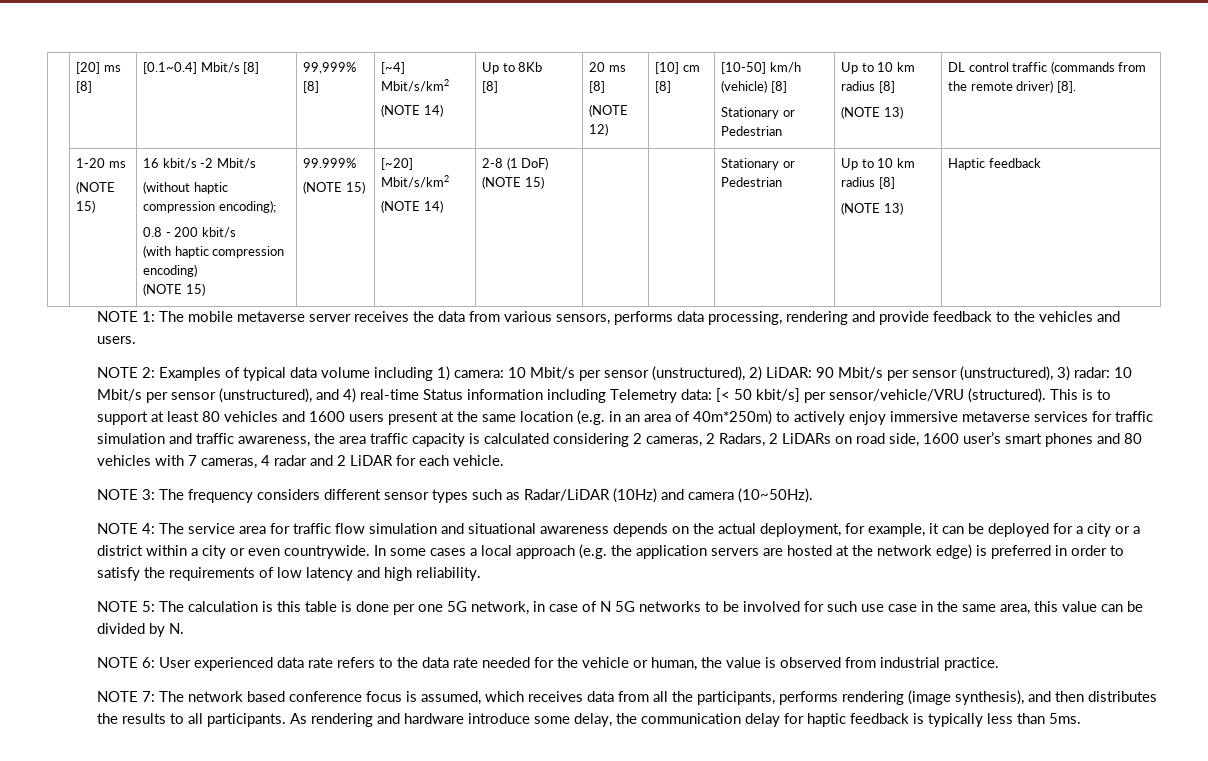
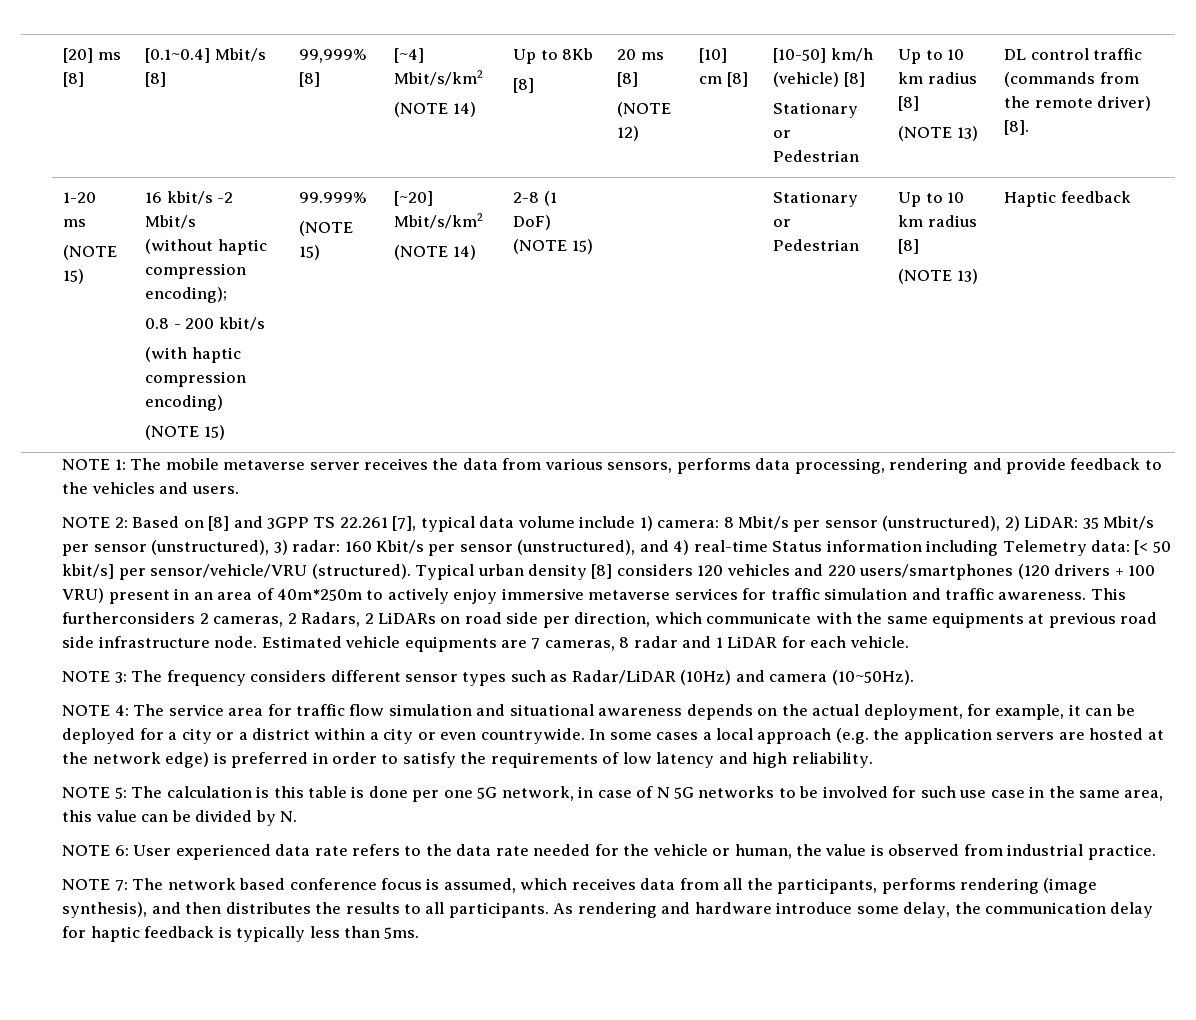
[159,367,241,381] Examples of -> [132,516,417,531] Based on [8] and 3GPP TS 22.261 [7],
[374,367,434,381] including -> [579,516,636,528] include
[508,367,527,378] 10 -> [723,517,734,528] 8
[816,367,835,378] 90 -> [1082,517,1099,529] 35
[1114,367,1133,378] [97,389,143,401] 10 Mbit/s -> [344,540,425,554] 160 Kbit/s
[1050,389,1112,400] [97,410,606,425] This is to support at least 80 vehicles and 1600 users present at the same location (e.g. -> [415,564,1156,580] [62,588,170,604] Typical urban density [8] considers 120 vehicles and 220 users/smartphones (120 drivers + 100 VRU) present
[693,410,773,425] 40m*250m) -> [277,589,363,601] 40m*250m
[238,433,630,447] awareness, the area traffic capacity is calculated considering -> [998,588,1126,600] [62,612,196,624] awareness. This furtherconsiders
[889,432,1143,447] [97,455,185,466] side, 1600 user’s smart phones and 80 vehicles with -> [506,612,1158,628] [62,636,528,652] side per direction, which communicate with the same equipments at previous road side infrastructure node. Estimated vehicle equipments are
[261,455,271,466] 4 -> [619,637,630,648] 8
[337,455,347,466] 2 -> [715,637,723,648] 1

